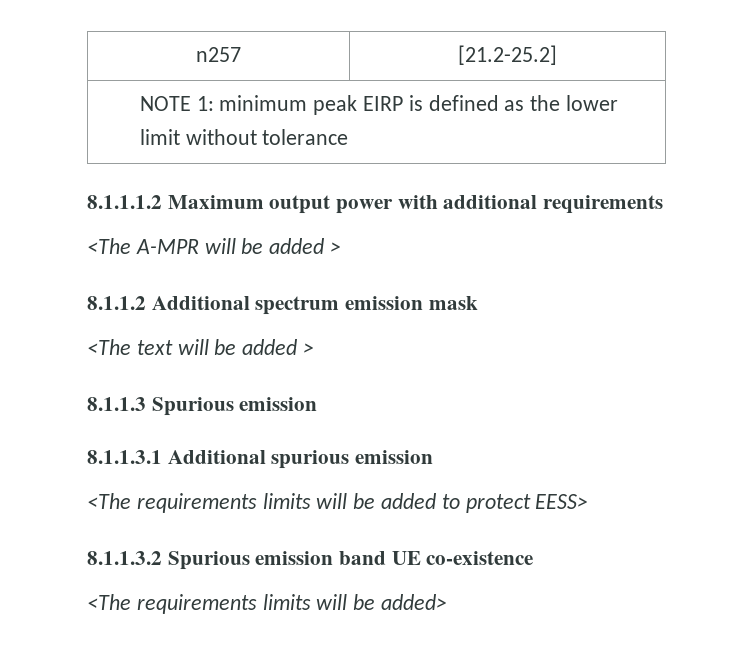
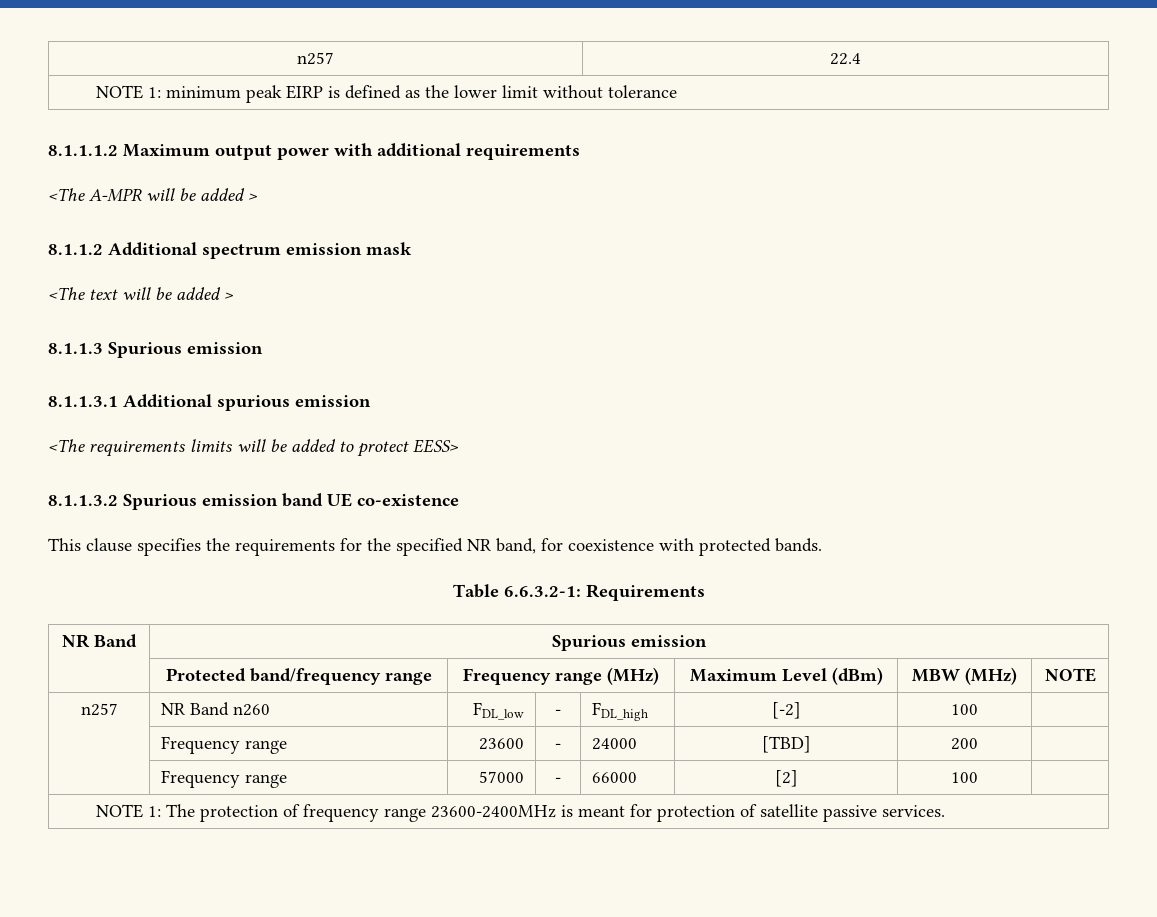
[196,47,241,62] [458,45,557,65] n257 | [21.2-25.2] -> [297,52,334,65] [830,53,861,65] n257 | 22.4
[87,594,448,614] <The requirements limits will be added> -> [48,538,822,556] [452,584,705,601] [62,634,137,648] [552,635,707,651] [165,668,432,685] [463,667,659,685] [689,667,883,685] [912,667,1017,685] [1044,668,1096,682] [80,703,118,716] [161,702,271,716] [472,702,524,720] [555,709,561,715] [592,702,649,721] [771,702,801,719] [951,704,978,715] [161,736,288,754] [478,738,524,750] [555,743,561,749] [592,738,638,750] [761,736,811,753] [951,738,978,750] [161,770,288,788] [478,771,524,783] [555,777,561,783] [592,772,638,783] [774,770,798,787] [951,772,978,783] [96,804,946,822] This clause specifies the requirements for the specified NR band, for coexistence with protected bands. // Table 6.6.3.2-1: Requirements // NR Band | Spurious emission // | Protected band/frequency range | Frequency range (MHz) | Maximum Level (dBm) | MBW (MHz) | NOTE // n257 | NR Band n260 | FDL_low | - | FDL_high | [-2] | 100 | // | Frequency range | 23600 | - | 24000 | [TBD] | 200 | // | Frequency range | 57000 | - | 66000 | [2] | 100 | // NOTE 1: The protection of frequency range 23600-2400MHz is meant for protection of satellite passive services.

